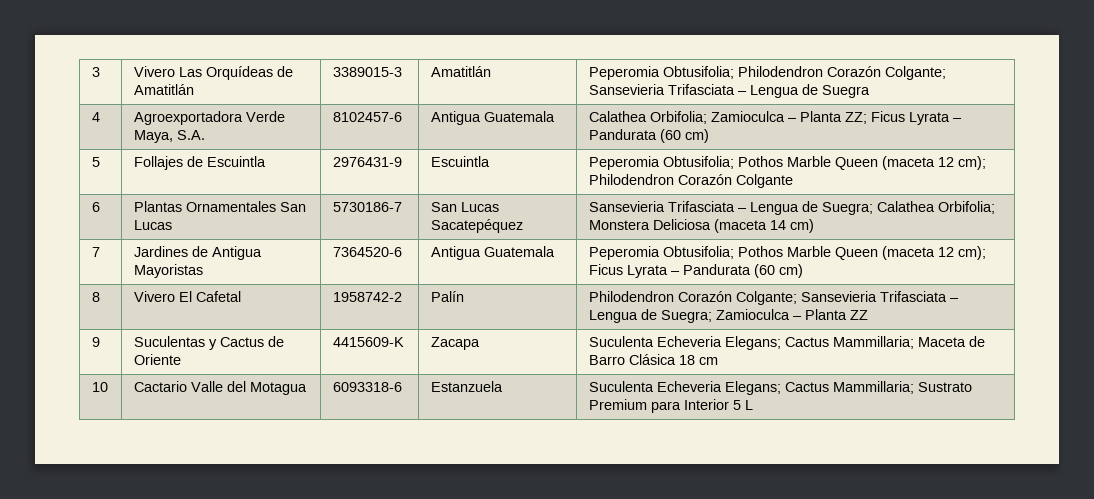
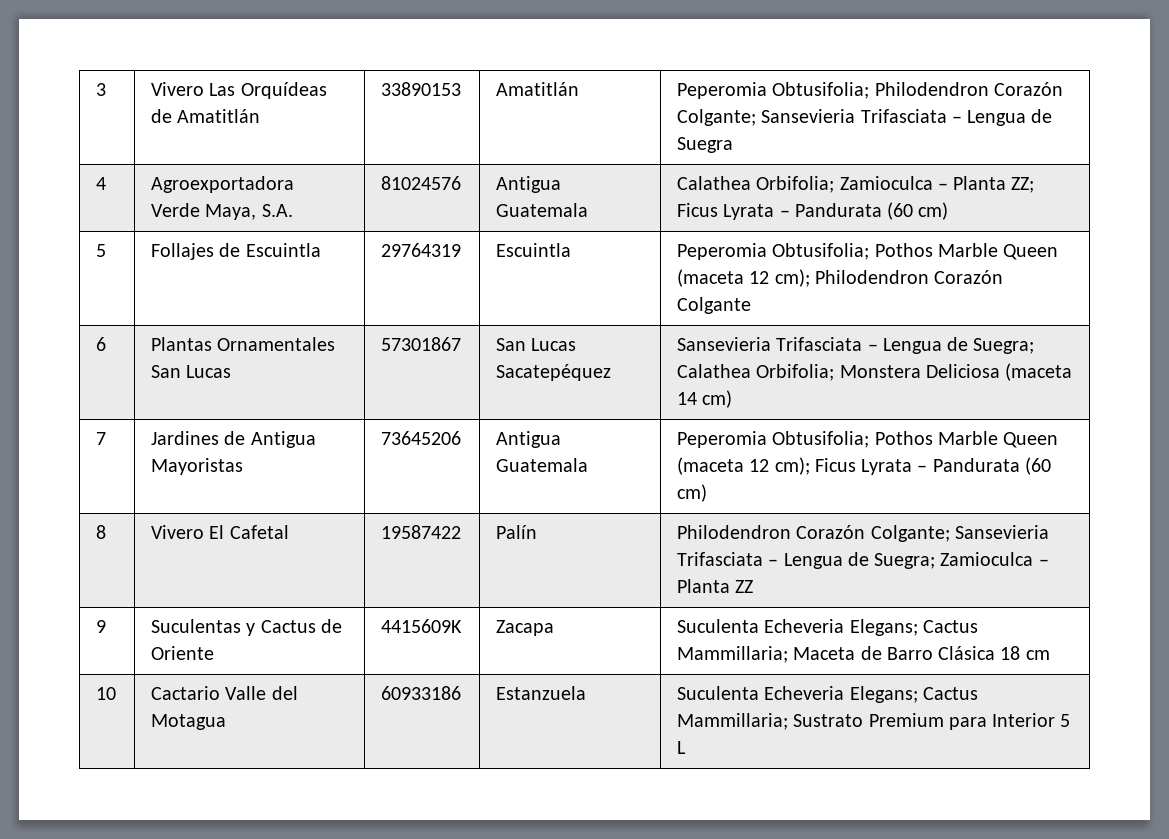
[332,67,402,77] 3389015-3 -> [381,82,462,96] 33890153
[332,112,402,122] 8102457-6 -> [381,176,462,190] 81024576
[332,157,402,167] 2976431-9 -> [381,243,462,257] 29764319
[332,202,402,212] 5730186-7 -> [381,337,462,351] 57301867
[332,247,402,257] 7364520-6 -> [381,431,462,445] 73645206
[332,292,402,302] 1958742-2 -> [381,525,462,539] 19587422
[332,337,404,347] 4415609-K -> [381,619,463,633] 4415609K
[332,382,402,392] 6093318-6 -> [381,686,462,700] 60933186

